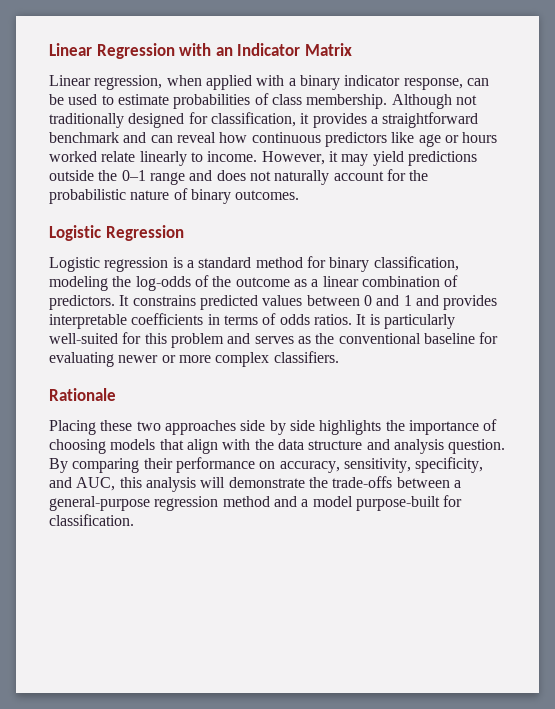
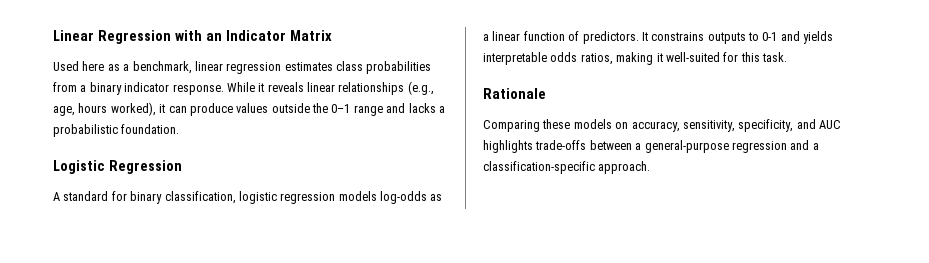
[49,75,489,90] [49,93,477,109] [49,112,479,128] [49,132,498,147] [49,151,477,166] Linear regression, when applied with a binary indicator response, can be used to estimate probabilities of class membership. Although not traditionally designed for classification, it provides a straightforward benchmark and can reveal how continuous predictors like age or hours worked relate linearly to income. However, it may yield predictions -> [53,61,432,74] [53,81,434,95] [53,102,269,116] Used here as a benchmark, linear regression estimates class probabilities from a binary indicator response. While it reveals linear relationships (e.g., age, hours worked), it can produce values
[216,169,429,185] [49,188,300,204] [49,225,184,241] [49,256,459,272] [49,275,290,291] does not naturally account for the probabilistic nature of binary outcomes. // Logistic Regression // Logistic regression is a standard method for binary classification, modeling the log-odds of the outcome -> [408,103,445,113] [53,124,180,137] [53,160,182,174] [53,191,427,204] lacks a probabilistic foundation. // Logistic Regression // A standard for binary classification, logistic regression models log-odds
[361,276,440,287] combination -> [523,31,565,41] function
[199,295,498,310] [49,313,455,329] [49,332,499,348] [49,351,339,367] [49,388,116,401] [49,419,498,435] [49,439,506,454] [49,457,255,473] predicted values between 0 and 1 and provides interpretable coefficients in terms of odds ratios. It is particularly well-suited for this problem and serves as the conventional baseline for evaluating newer or more complex classifiers. // Rationale // Placing these two approaches side by side highlights the importance of choosing models that align with the data structure and analysis question. By comparing their performance -> [707,31,834,44] [483,52,787,65] [483,88,546,99] [483,119,612,132] outputs to 0-1 and yields interpretable odds ratios, making it well-suited for this task. // Rationale // Comparing these models
[76,477,328,492] AUC, this analysis will demonstrate the -> [819,120,841,129] [483,140,533,153] AUC highlights
[222,496,270,507] method -> (787, 147) none
[312,495,463,511] [49,514,134,526] model purpose-built for classification. -> [483,161,651,174] classification-specific approach.

